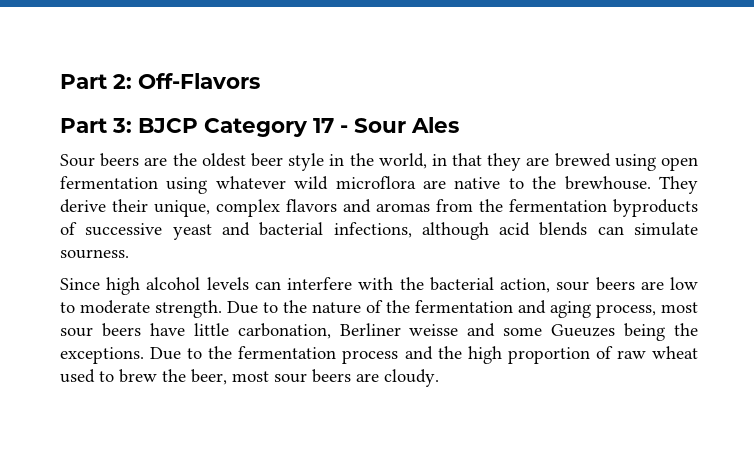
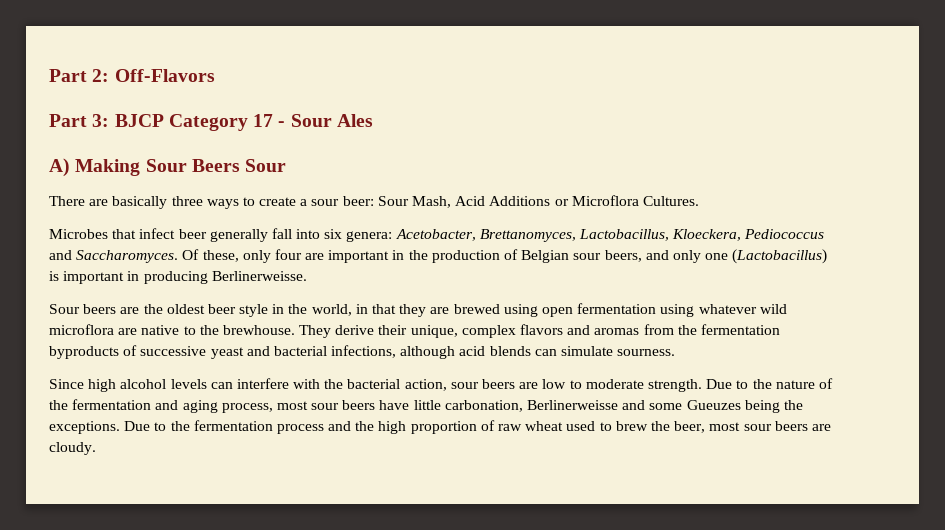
(459, 125) none -> [49,158,287,177] [49,195,699,209] [49,228,825,242] [49,249,828,264] [49,271,307,284] // A) Making Sour Beers Sour // There are basically three ways to create a sour beer: Sour Mash, Acid Additions or Microflora Cultures. // Microbes that infect beer generally fall into six genera: Acetobacter, Brettanomyces, Lactobacillus, Kloeckera, Pediococcus and Saccharomyces. Of these, only four are important in the production of Belgian sour beers, and only one (Lactobacillus) is important in producing Berlinerweisse.
[339,323,459,336] Berliner weisse -> [527,400,619,410] Berlinerweisse

